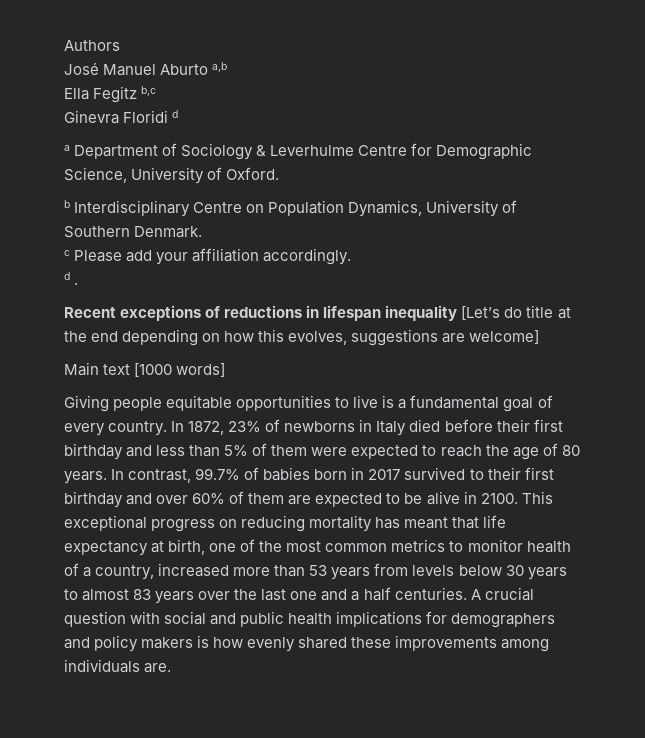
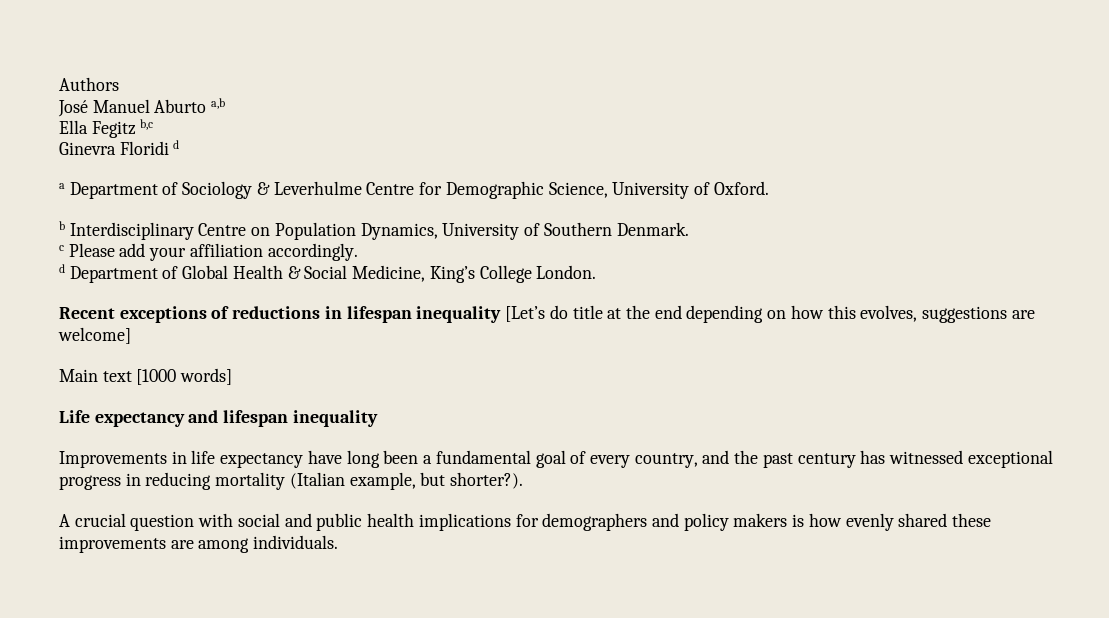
[74,283,79,285] . -> [69,265,597,283] Department of Global Health & Social Medicine, King’s College London.
[64,395,395,412] Giving people equitable opportunities to live is -> [59,410,378,427] [59,450,419,468] Life expectancy and lifespan inequality // Improvements in life expectancy have long been
[108,419,563,436] [64,443,580,460] [64,467,554,484] [64,491,553,508] country. In 1872, 23% of newborns in Italy died before their first birthday and less than 5% of them were expected to reach the age of 80 years. In contrast, 99.7% of babies born in 2017 survived to their first birthday and over 60% of them are expected to be alive in 2100. This -> [634,450,964,468] country, and the past century has witnessed
[219,519,238,528] on -> [125,473,141,486] in
[375,515,507,529] [64,539,571,556] [64,563,567,580] [64,587,467,604] has meant that life expectancy at birth, one of the most common metrics to monitor health of a country, increased more than 53 years from levels below 30 years to almost 83 years over the last one and a half centuries. -> [289,472,524,490] (Italian example, but shorter?). //
[501,639,550,652] [64,659,172,673] among individuals are. -> [170,535,339,553] are among individuals.

